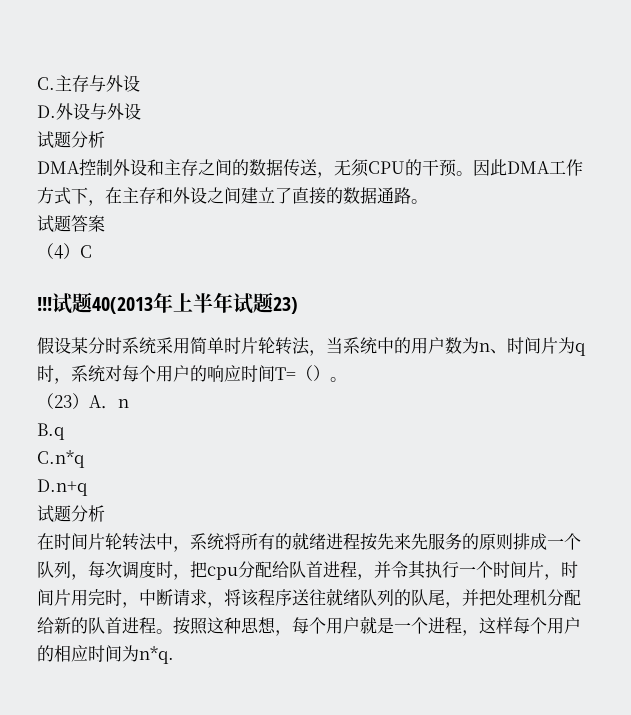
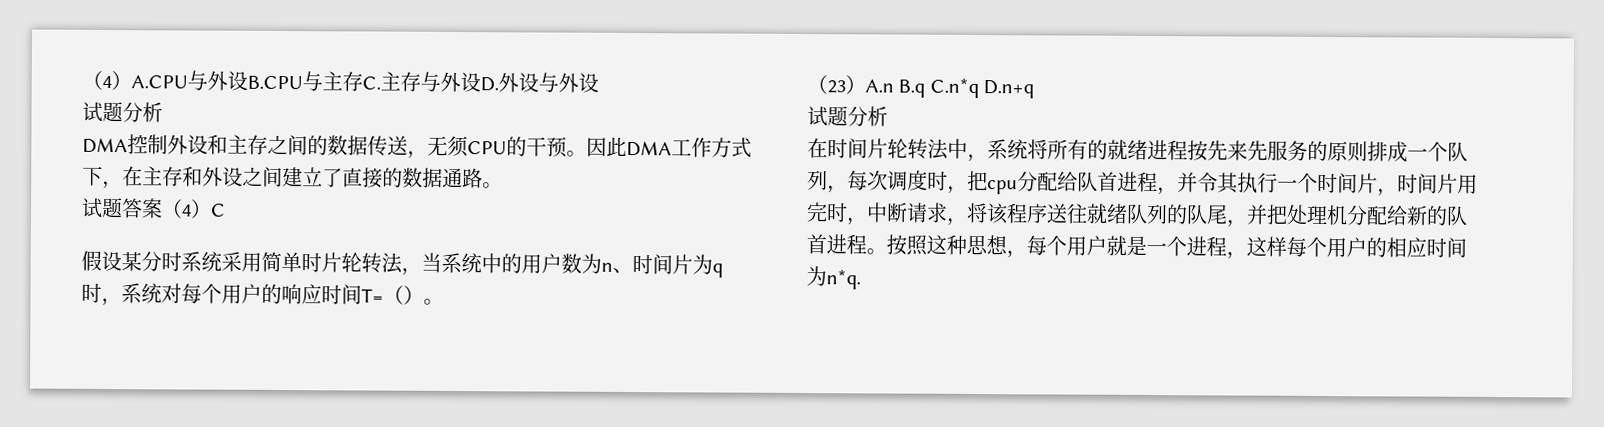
(37, 83) none -> [82,70,363,92] （4）A.CPU与外设B.CPU与主存
(140, 83) // -> (481, 82) none
(105, 223) // -> (163, 208) none
[37,292,298,314] // !!!试题40(2013年上半年试题23) -> (226, 210) none
[89,395,129,409] A．n // -> [865,79,894,93] A.n
(65, 431) // -> (926, 88) none
(85, 459) // -> (979, 88) none

